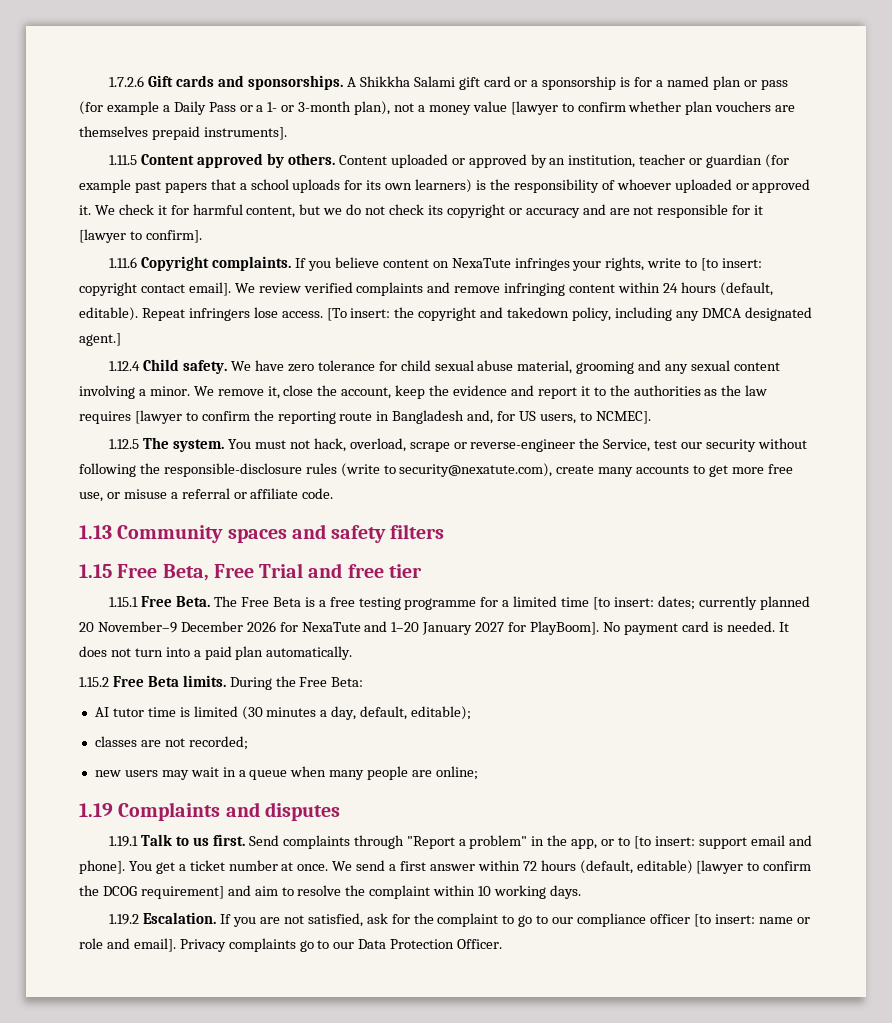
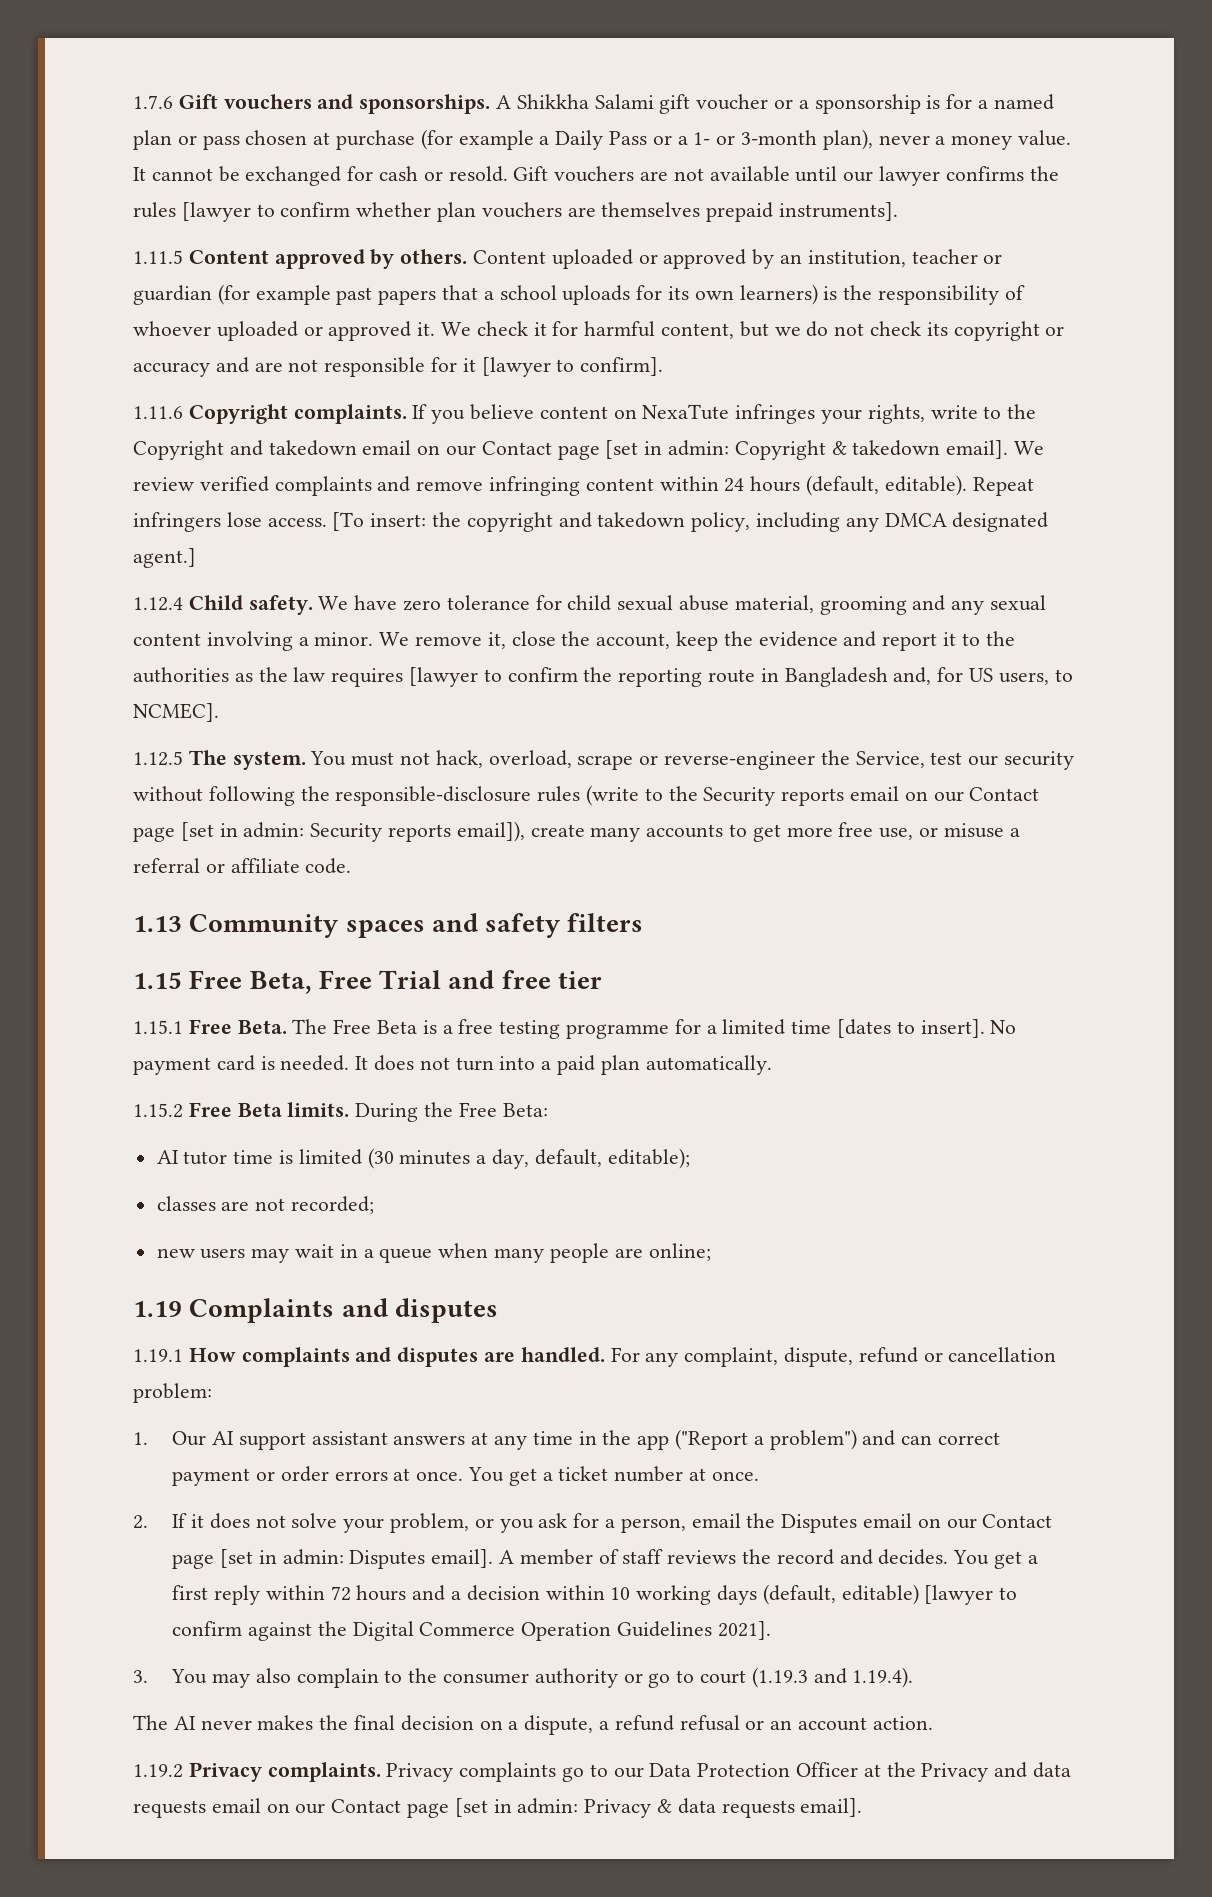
[109,75,215,87] 1.7.2.6 Gift cards -> [133,94,312,109] 1.7.6 Gift vouchers
[483,76,511,87] card -> [696,94,769,110] voucher
(788, 85) none -> [245,130,416,150] chosen at purchase
[394,103,415,112] not -> [878,135,930,145] never
[472,101,507,112] value -> [1018,130,1072,146] [133,166,1059,186] [133,202,176,218] value. It cannot be exchanged for cash or resold. Gift vouchers are not available until our lawyer confirms the rules
[701,258,762,271] [79,282,185,296] [to insert: copyright contact -> [1007,404,1037,419] [133,440,941,460] the Copyright and takedown email on our Contact page [set in admin: Copyright & takedown
[399,463,553,477] security@nexatute.com), -> [668,786,1040,806] [133,821,525,842] the Security reports email on our Contact page [set in admin: Security reports email]),
[592,596,810,610] [79,621,600,635] [to insert: dates; currently planned 20 November–9 December 2026 for NexaTute and 1–20 January 2027 for PlayBoom]. -> [837,1019,985,1038] [dates to insert].
[141,834,812,849] [79,860,125,874] Talk to us first. Send complaints through "Report a problem" in the app, or to [to insert: support email and phone]. -> [188,1347,1057,1367] [133,1383,212,1403] [133,1429,1000,1450] [172,1466,464,1486] How complaints and disputes are handled. For any complaint, dispute, refund or cancellation problem: // 1. Our AI support assistant answers at any time in the app ("Report a problem") and can correct payment or order errors at once.
[332,860,386,871] We send -> [133,1513,1053,1533] [172,1549,1022,1569] // 2. If it does not solve your problem, or you ask for a person, email the Disputes email on our Contact page [set in admin: Disputes email]. A member of staff reviews the record and decides. You get
[429,864,475,871] answer -> [213,1585,260,1605] reply
(576, 865) none -> [412,1585,757,1605] and a decision within 10 working days
[79,885,581,899] [109,912,810,927] [79,938,176,952] the DCOG requirement] and aim to resolve the complaint within 10 working days. // 1.19.2 Escalation. If you are not satisfied, ask for the complaint to go to our compliance officer [to insert: name or role and email]. -> [247,1621,771,1641] [133,1667,914,1688] [133,1715,933,1735] [133,1762,381,1782] against the Digital Commerce Operation Guidelines 2021]. // 3. You may also complain to the consumer authority or go to court (1.19.3 and 1.19.4). // The AI never makes the final decision on a dispute, a refund refusal or an account action. // 1.19.2 Privacy complaints.
[457,939,503,949] Officer. -> [796,1762,1072,1782] [133,1798,863,1818] Officer at the Privacy and data requests email on our Contact page [set in admin: Privacy & data requests email].

